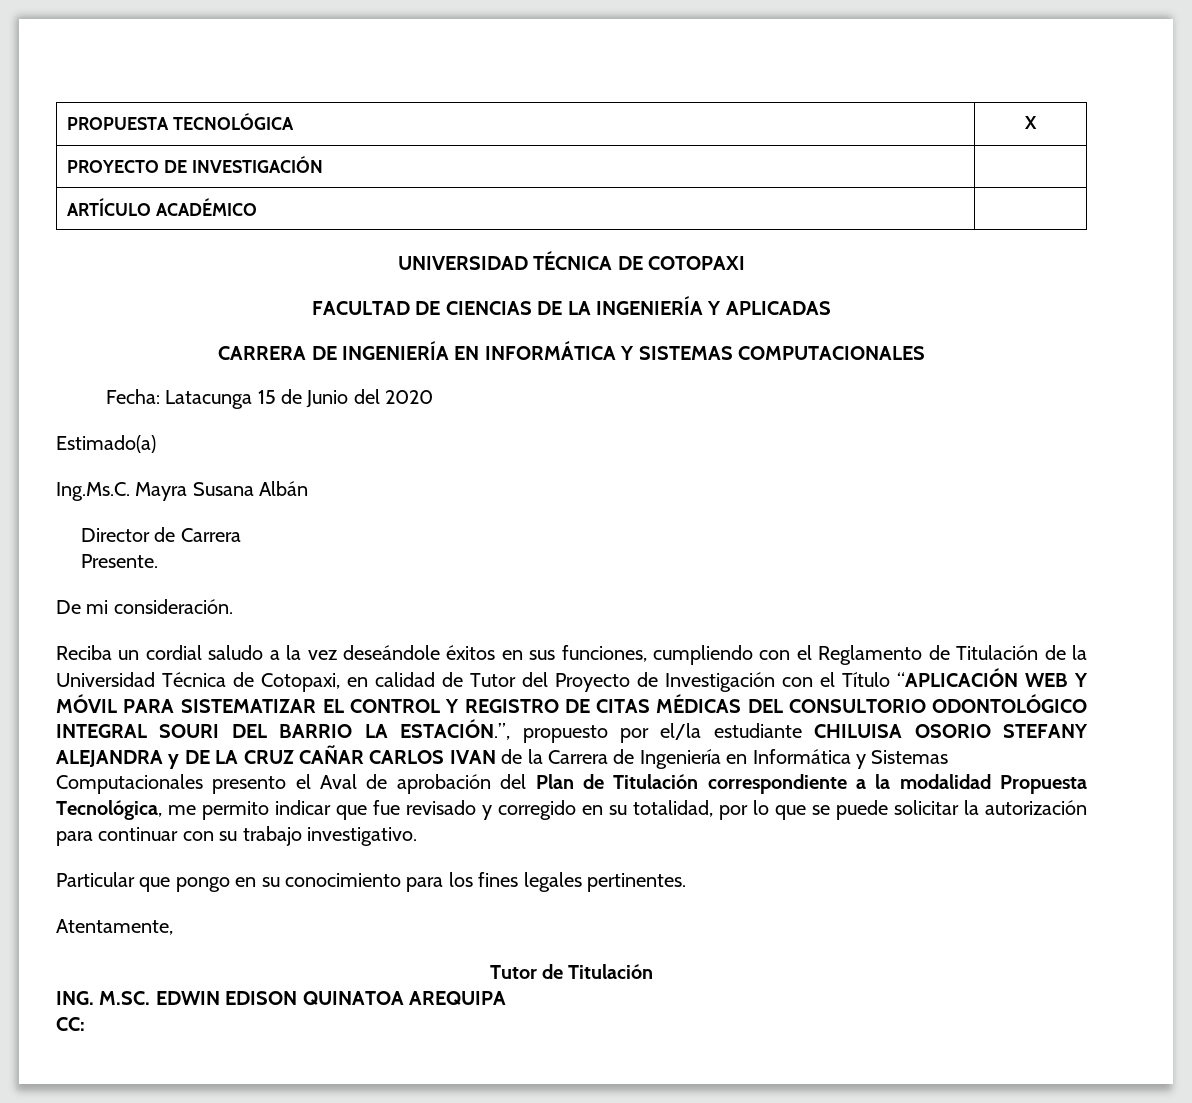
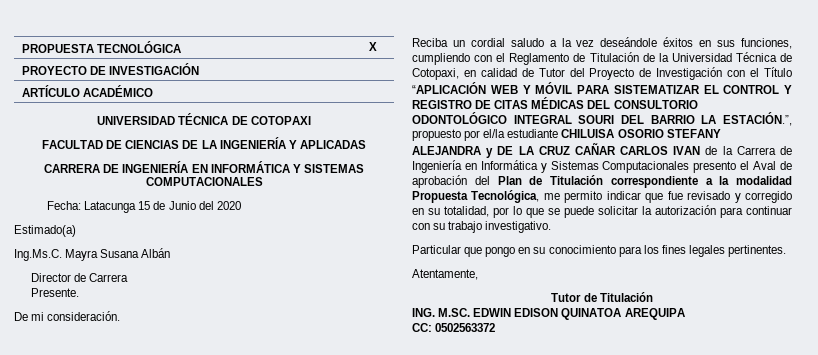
(85, 1024) none -> [435,323,496,332] 0502563372

